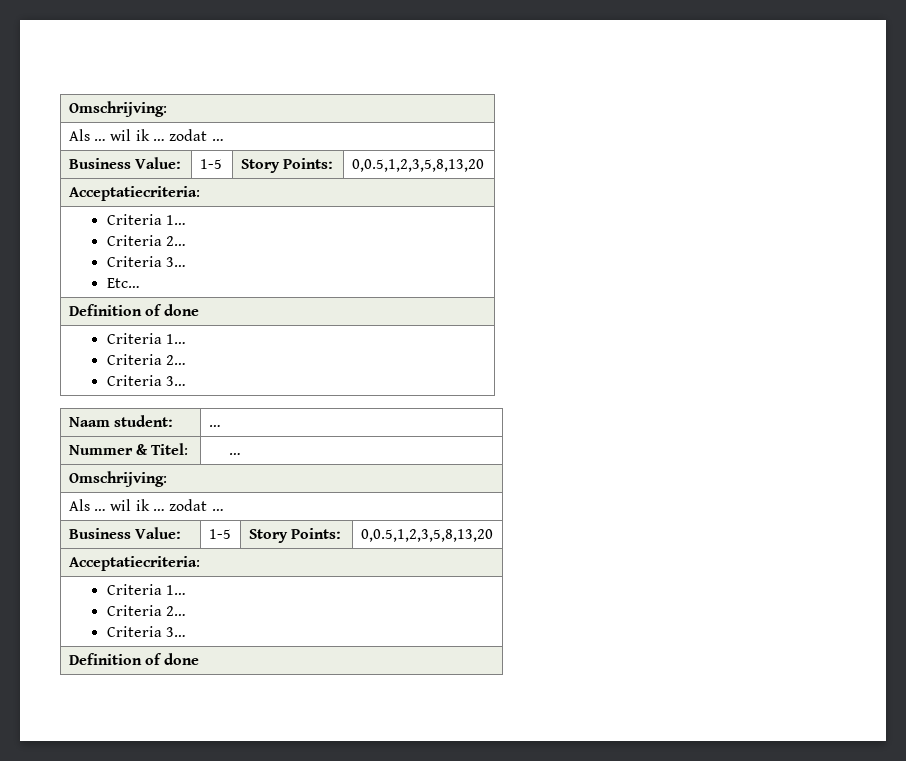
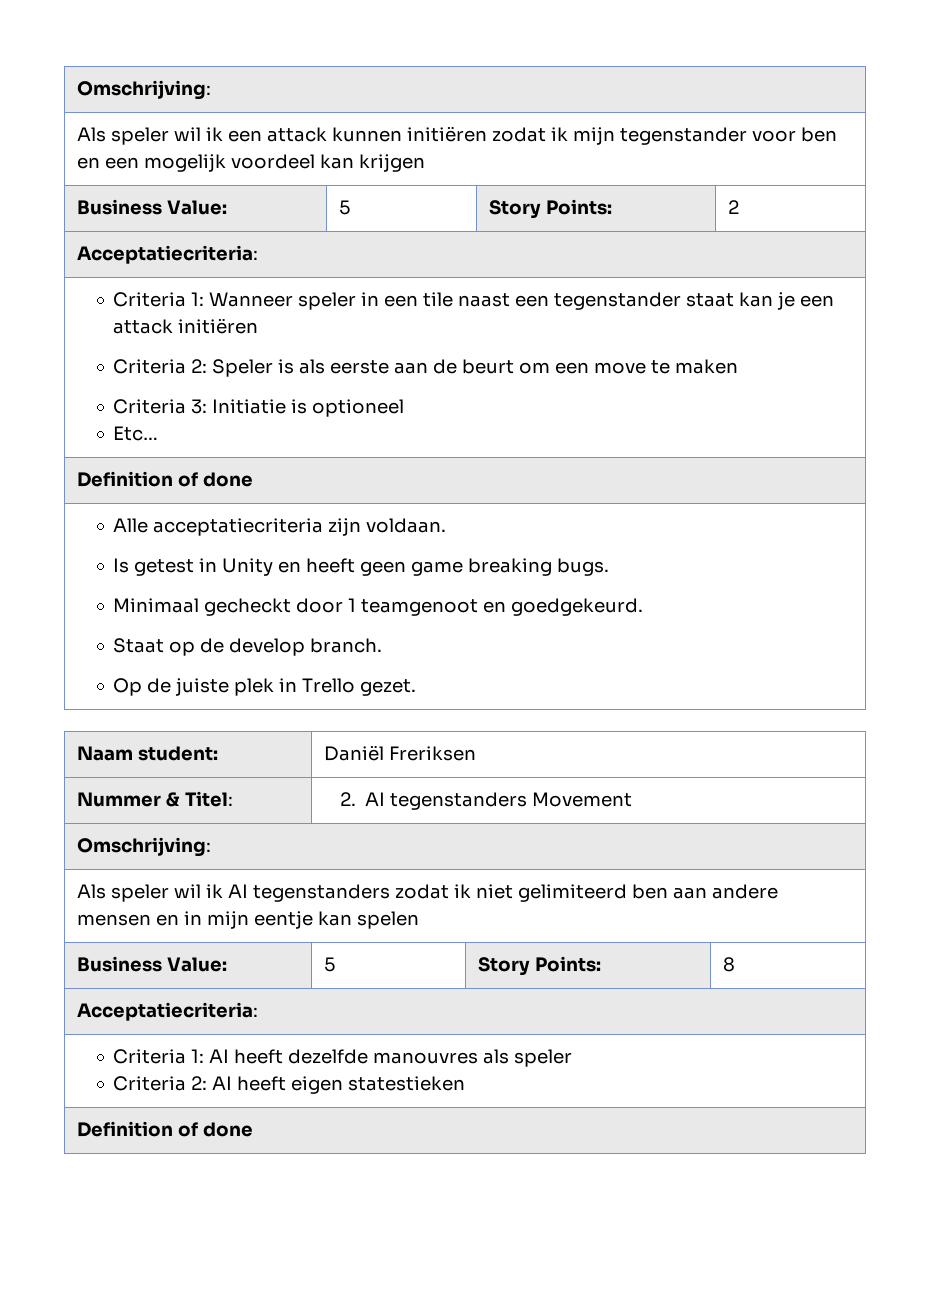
[68,101,167,117] [68,129,224,141] [68,157,181,169] [199,159,222,169] [240,158,333,173] [351,159,484,172] [68,186,200,201] [106,214,186,225] [106,235,186,246] [106,256,186,267] [106,278,140,288] [68,304,200,316] [106,333,186,344] [106,354,186,365] [106,375,186,386] Omschrijving: // Als … wil ik … zodat … // Business Value: | 1-5 | Story Points: | 0,0.5,1,2,3,5,8,13,20 // Acceptatiecriteria: // Criteria 1… // Criteria 2… // Criteria 3… // Etc… // Definition of done // Criteria 1… // Criteria 2… // Criteria 3… -> [77,80,212,100] [77,126,838,145] [77,154,426,172] [77,199,228,215] [339,200,352,215] [489,199,613,219] [728,200,740,214] [77,245,259,264] [113,292,835,310] [113,318,259,334] [113,359,739,377] [113,399,405,417] [113,426,159,441] [77,471,254,487] [113,518,447,536] [113,558,610,576] [113,598,644,616] [113,638,383,656] [113,678,417,696] Omschrijving: // Als speler wil ik een attack kunnen initiëren zodat ik mijn tegenstander voor ben en een mogelijk voordeel kan krijgen // Business Value: | 5 | Story Points: | 2 // Acceptatiecriteria: // Criteria 1: Wanneer speler in een tile naast een tegenstander staat kan je een attack initiëren // Criteria 2: Speler is als eerste aan de beurt om een move te maken // Criteria 3: Initiatie is optioneel // Etc… // Definition of done // Alle acceptatiecriteria zijn voldaan. // Is getest in Unity en heeft geen game breaking bugs. // Minimaal gecheckt door 1 teamgenoot en goedgekeurd. // Staat op de develop branch. // Op de juiste plek in Trello gezet.
[208,425,221,427] … -> [324,745,477,761] Daniël Freriksen
[229,453,242,455] [68,471,167,487] [68,499,224,511] [68,527,181,539] [208,529,231,539] [248,528,341,543] [360,529,493,542] [68,556,200,571] [106,584,186,595] [106,605,186,616] [106,626,186,637] … // Omschrijving: // Als … wil ik … zodat … // Business Value: | 1-5 | Story Points: | 0,0.5,1,2,3,5,8,13,20 // Acceptatiecriteria: // Criteria 1… // Criteria 2… // Criteria 3… -> [339,792,633,810] [77,837,212,857] [77,884,779,902] [77,911,420,929] [77,956,228,972] [324,957,337,972] [478,956,602,976] [723,957,736,972] [77,1002,259,1021] [113,1049,573,1067] [113,1076,466,1094] 2. AI tegenstanders Movement // Omschrijving: // Als speler wil ik AI tegenstanders zodat ik niet gelimiteerd ben aan andere mensen en in mijn eentje kan spelen // Business Value: | 5 | Story Points: | 8 // Acceptatiecriteria: // Criteria 1: AI heeft dezelfde manouvres als speler // Criteria 2: AI heeft eigen statestieken

